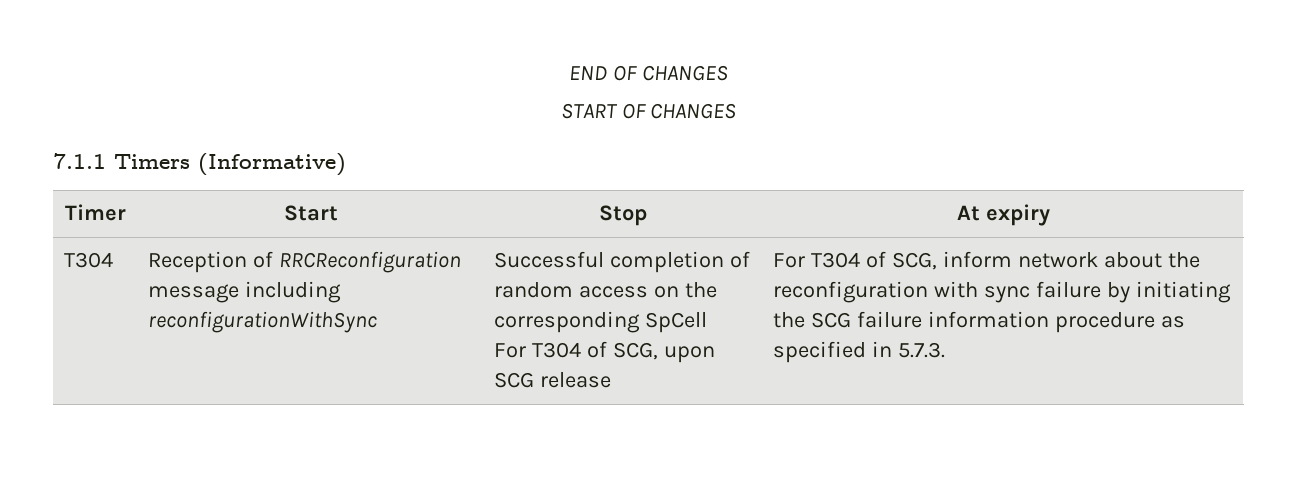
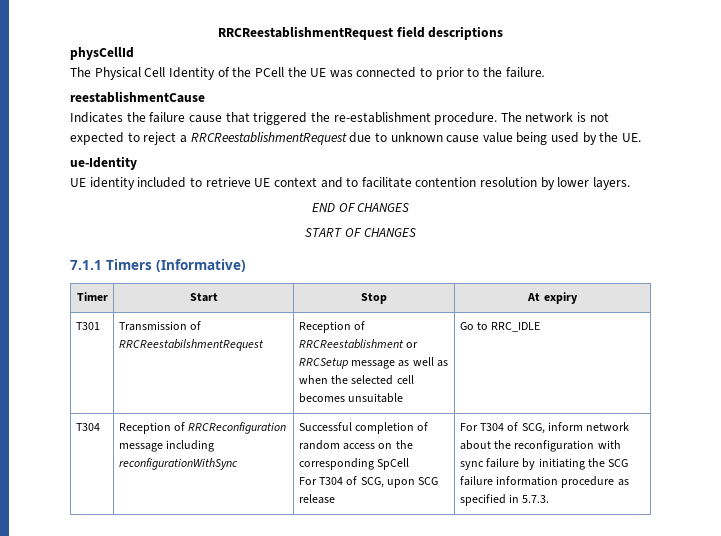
(569, 73) none -> [217,26,504,40] [70,47,134,60] [70,67,545,80] [70,91,205,103] [70,112,609,125] [70,132,642,145] [70,156,137,170] [70,177,631,190] RRCReestablishmentRequest field descriptions // physCellId // The Physical Cell Identity of the PCell the UE was connected to prior to the failure. // reestablishmentCause // Indicates the failure cause that triggered the re-establishment procedure. The network is not expected to reject a RRCReestablishmentRequest due to unknown cause value being used by the UE. // ue-Identity // UE identity included to retrieve UE context and to facilitate contention resolution by lower layers. //
(1050, 215) none -> [75,322,100,330] [118,321,202,331] [118,339,264,351] [298,321,366,333] [298,339,419,349] [298,357,448,369] [298,375,414,385] [298,393,404,403] [459,322,541,332] // T301 | Transmission of RRCReestabilshmentRequest | Reception of RRCReestablishment or RRCSetup message as well as when the selected cell becomes unsuitable | Go to RRC_IDLE

